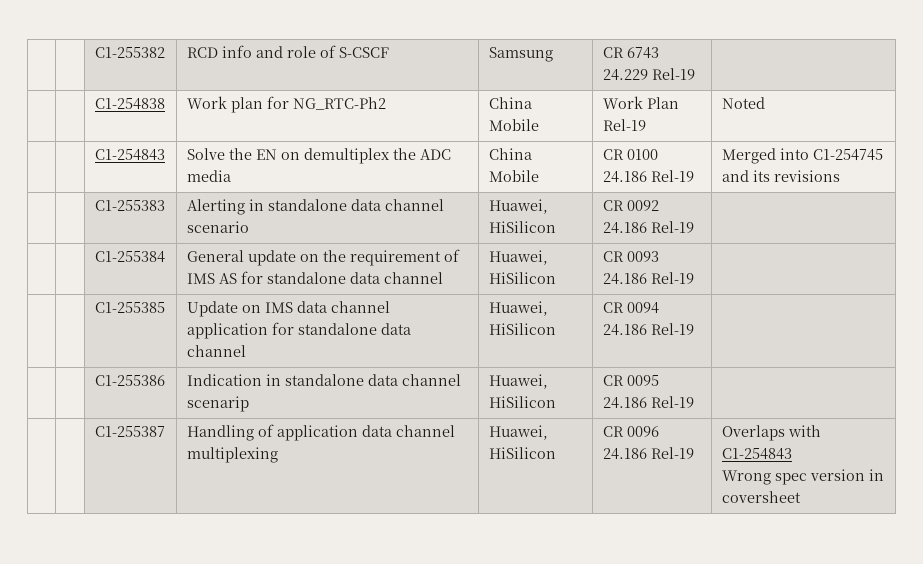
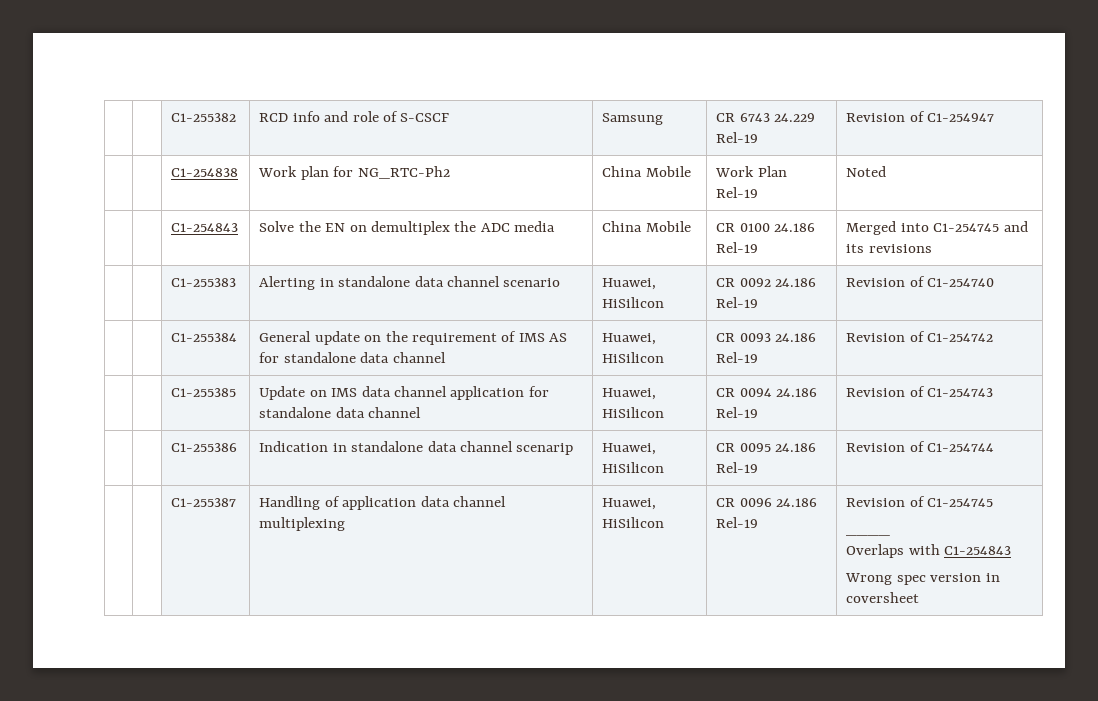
(695, 74) none -> [846,111,995,122] Revision of C1-254947
(694, 227) none -> [846,276,995,287] Revision of C1-254740
(694, 278) none -> [846,331,994,342] Revision of C1-254742
(694, 329) none -> [846,386,994,397] Revision of C1-254743
(694, 402) none -> [846,441,995,452] Revision of C1-254744
(694, 453) none -> [846,496,994,507] [846,534,891,536] Revision of C1-254745 // ____ //

